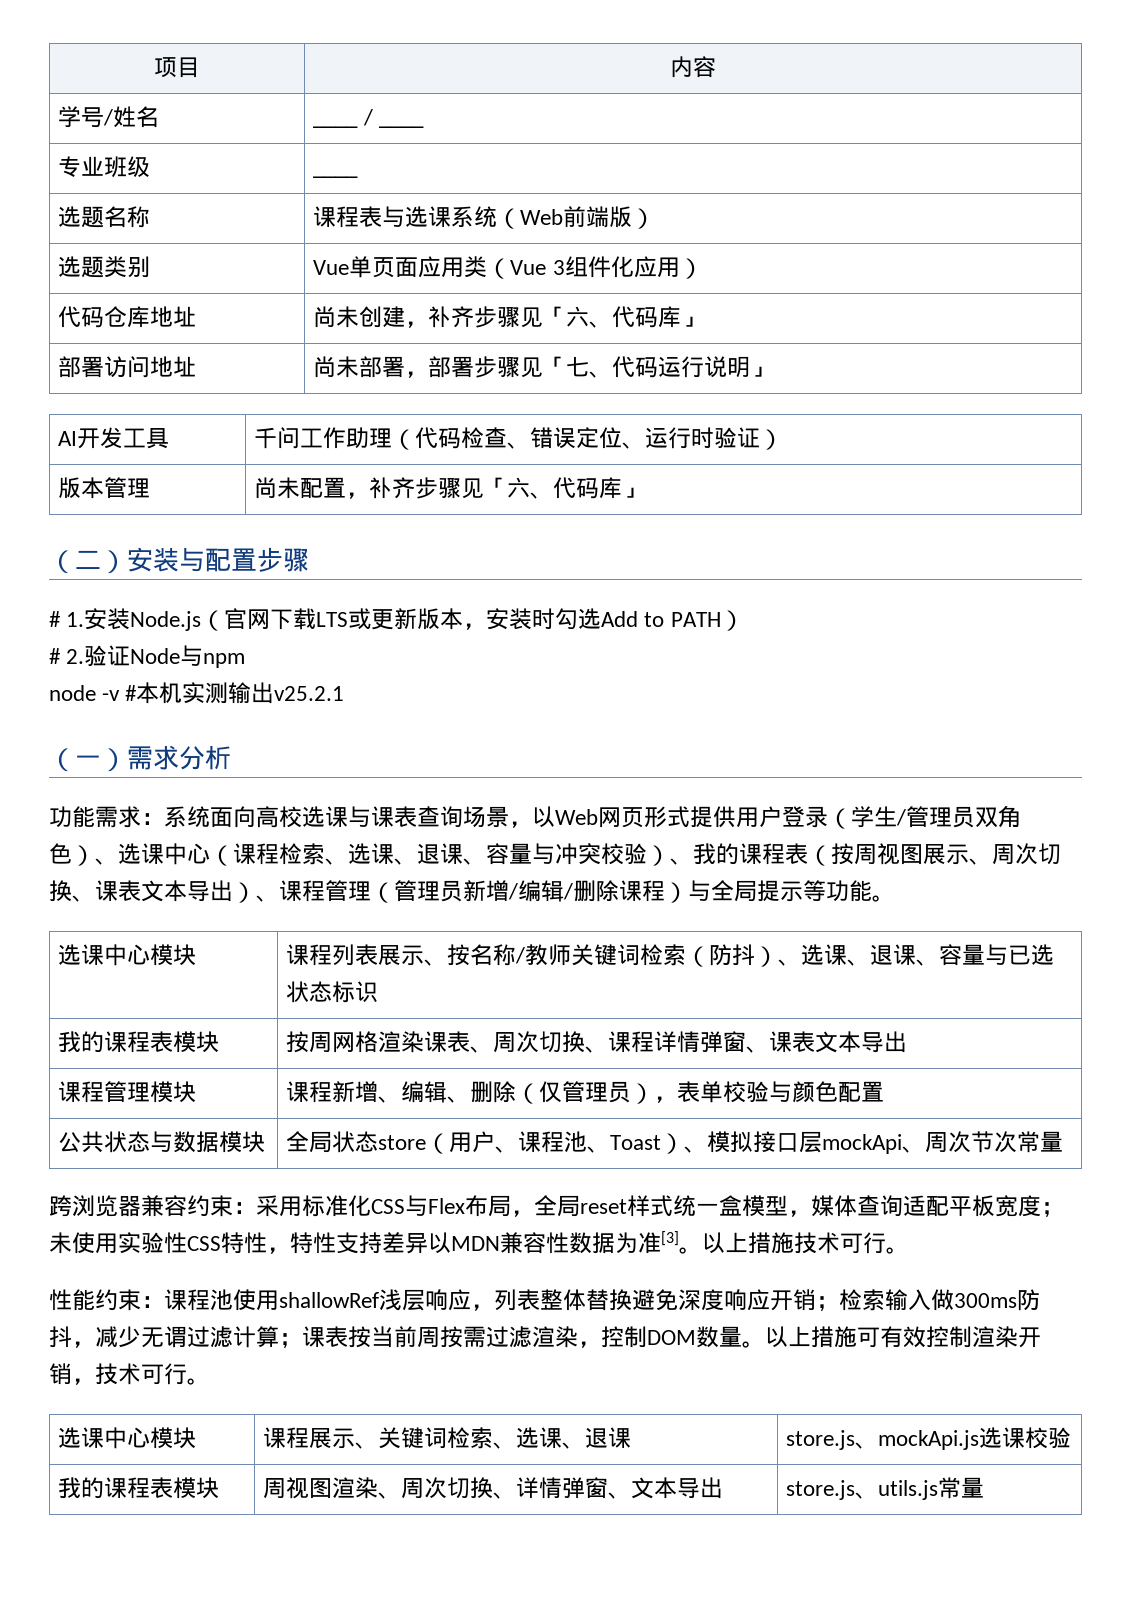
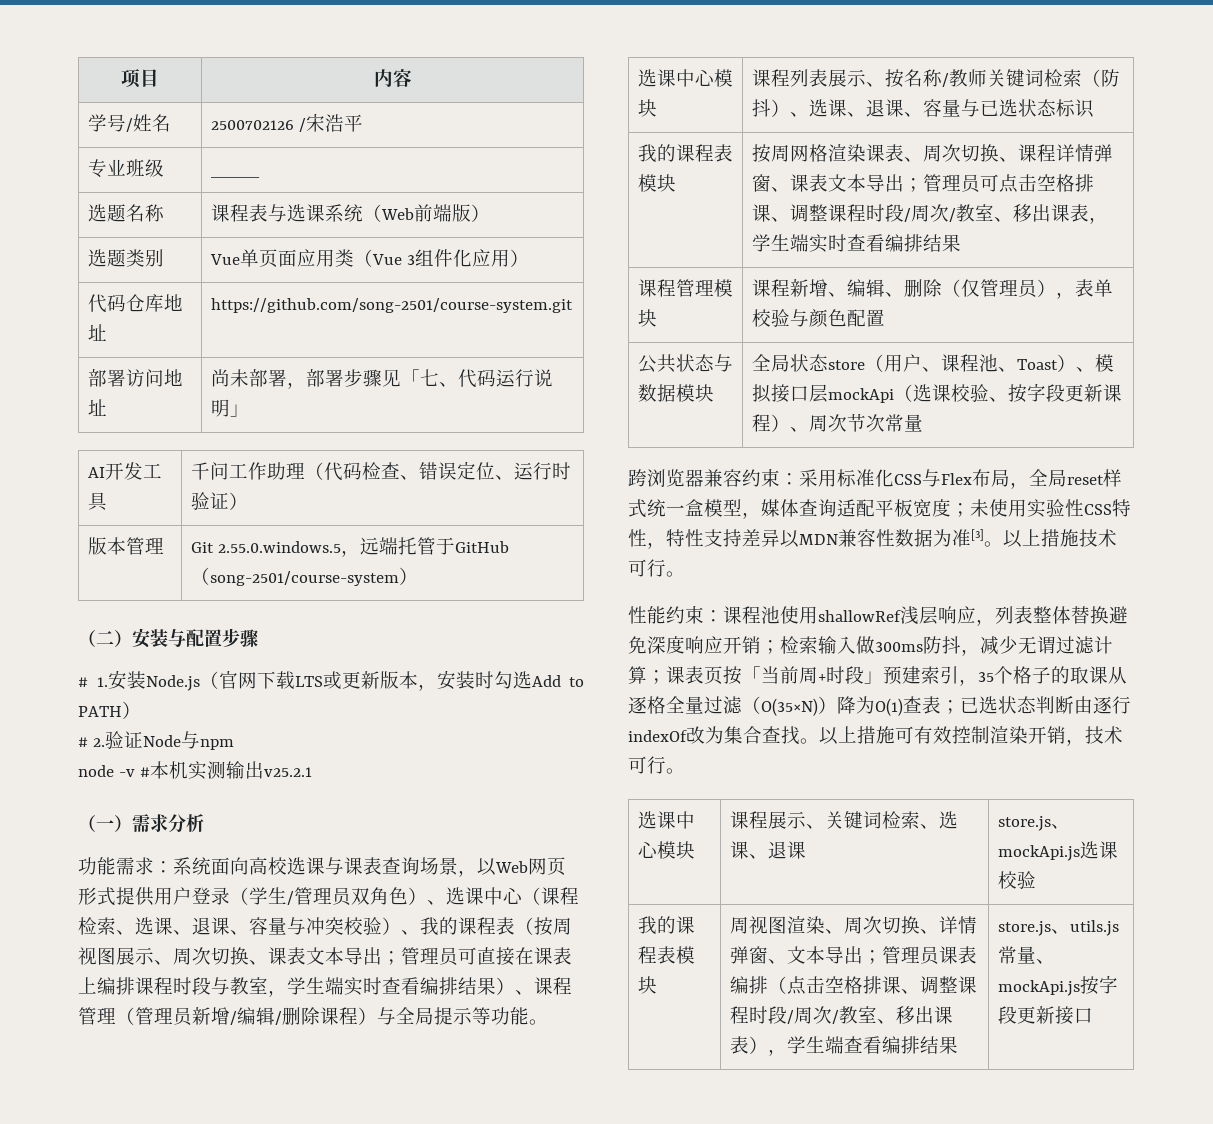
[313,109,424,128] ____ / ____ -> [210,113,363,132] 2500702126 /宋浩平
[313,306,705,328] 尚未创建，补齐步骤见「六、代码库」 -> [210,298,573,313] https://github.com/song-2501/course-system.git
[254,477,646,499] 尚未配置，补齐步骤见「六、代码库」 -> [190,537,509,557] [190,567,418,586] Git 2.55.0.windows.5，远端托管于GitHub（song-2501/course-system）
(233, 891) none -> [382,947,572,966] [78,977,496,997] ；管理员可直接在课表上编排课程时段与教室，学生端实时查看编排结果
(908, 1042) none -> [903,174,1094,193] [751,204,1108,224] [751,234,961,253] ；管理员可点击空格排课、调整课程时段/周次/教室、移出课表，学生端实时查看编排结果
(903, 1144) none -> [893,383,1122,403] [751,414,790,432] （选课校验、按字段更新课程）
[348,1326,742,1348] 按当前周按需过滤渲染，控制DOM数量 -> [704,666,1127,686] [628,696,1131,716] [628,726,800,745] 页按「当前周+时段」预建索引，35个格子的取课从逐格全量过滤（O(35×N)）降为O(1)查表；已选状态判断由逐行indexOf改为集合查找
(724, 1488) none -> [862,946,977,965] [729,976,977,995] [729,1006,953,1024] [729,1036,958,1056] ；管理员课表编排（点击空格排课、调整课程时段/周次/教室、移出课表），学生端查看编排结果
(985, 1487) none -> [1035,959,1055,964] [997,975,1118,996] [997,1006,1093,1025] 、mockApi.js按字段更新接口

